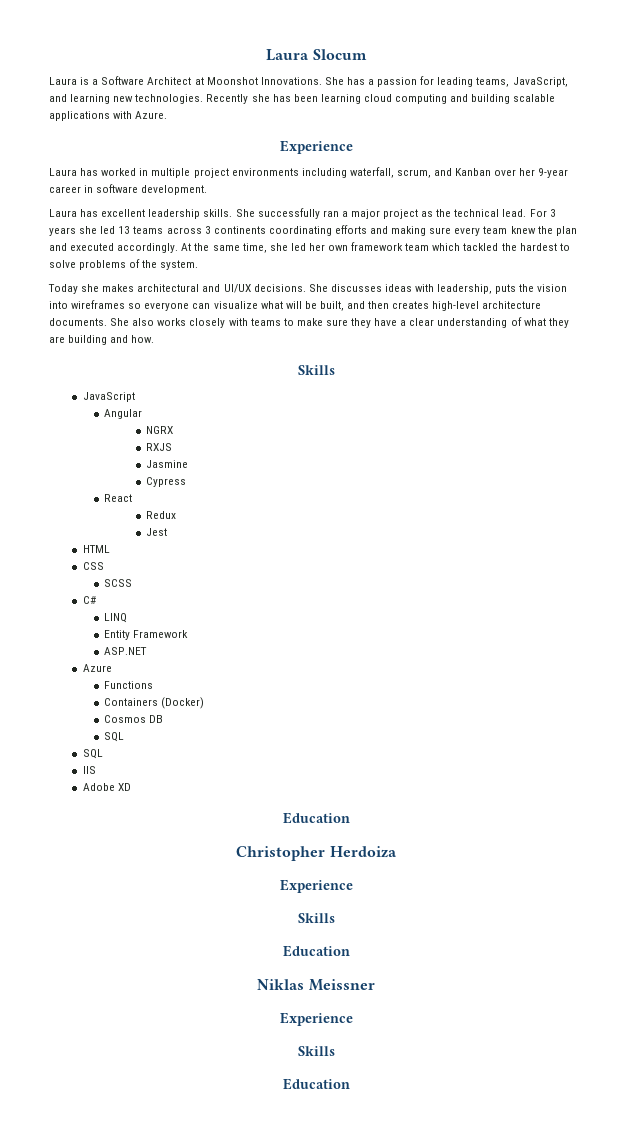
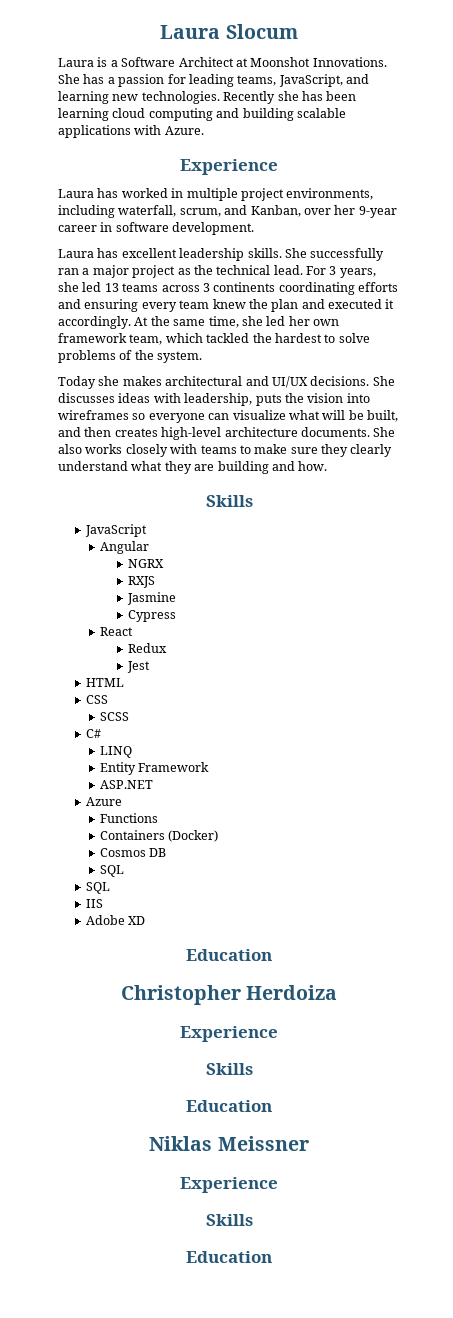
[231,168,299,176] environments -> [286,188,374,200] environments,
[455,168,492,176] Kanban -> [250,205,301,217] Kanban,
[49,227,76,236] years -> [339,268,376,278] years,
[391,226,452,236] making sure -> [84,299,139,312] ensuring
(115, 247) none -> [385,299,395,309] it
[405,243,430,251] team -> [129,334,163,345] team,
[374,317,522,328] have a clear understanding of -> [350,444,393,457] [58,461,128,471] clearly understand

